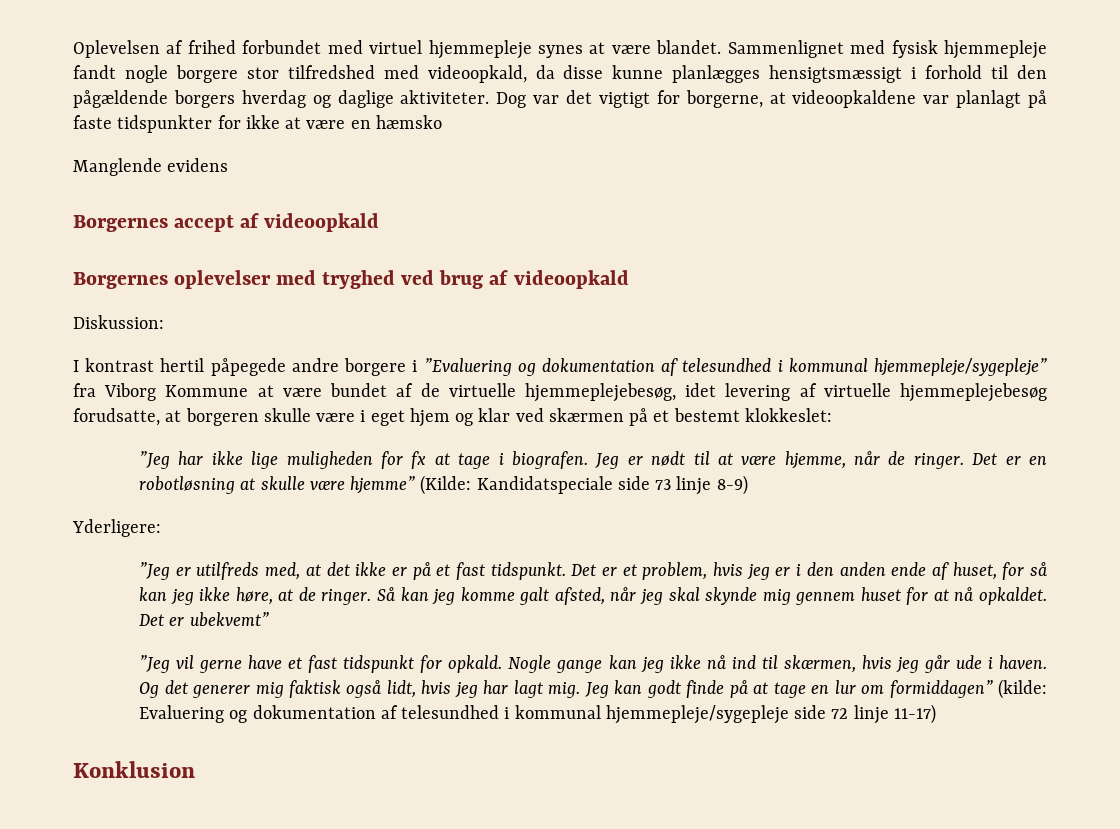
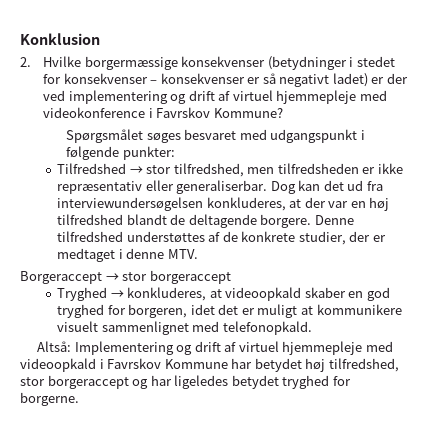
[73,40,1047,59] [73,65,1047,83] [73,90,1047,108] [73,115,442,133] [73,158,229,176] [73,213,380,232] [73,270,629,289] [73,315,164,329] [73,358,1047,376] [73,383,1047,402] [73,408,832,427] [139,451,1048,469] [139,475,748,495] [72,519,161,537] [139,562,1047,580] [139,587,1047,605] [139,612,269,627] [139,655,1048,673] [139,679,1048,699] [139,704,936,724] [73,761,195,778] Oplevelsen af frihed forbundet med virtuel hjemmepleje synes at være blandet. Sammenlignet med fysisk hjemmepleje fandt nogle borgere stor tilfredshed med videoopkald, da disse kunne planlægges hensigtsmæssigt i forhold til den pågældende borgers hverdag og daglige aktiviteter. Dog var det vigtigt for borgerne, at videoopkaldene var planlagt på faste tidspunkter for ikke at være en hæmsko // Manglende evidens // Borgernes accept af videoopkald // Borgernes oplevelser med tryghed ved brug af videoopkald // Diskussion: // I kontrast hertil påpegede andre borgere i ”Evaluering og dokumentation af telesundhed i kommunal hjemmepleje/sygepleje” fra Viborg Kommune at være bundet af de virtuelle hjemmeplejebesøg, idet levering af virtuelle hjemmeplejebesøg forudsatte, at borgeren skulle være i eget hjem og klar ved skærmen på et bestemt klokkeslet: // ”Jeg har ikke lige muligheden for fx at tage i biografen. Jeg er nødt til at være hjemme, når de ringer. Det er en robotløsning at skulle være hjemme” (Kilde: Kandidatspeciale side 73 linje 8-9) // Yderligere: // ”Jeg er utilfreds med, at det ikke er på et fast tidspunkt. Det er et problem, hvis jeg er i den anden ende af huset, for så kan jeg ikke høre, at de ringer. Så kan jeg komme galt afsted, når jeg skal skynde mig gennem huset for at nå opkaldet. Det er ubekvemt” // ”Jeg vil gerne have et fast tidspunkt for opkald. Nogle gange kan jeg ikke nå ind til skærmen, hvis jeg går ude i haven. Og det generer mig faktisk også lidt, hvis jeg har lagt mig. Jeg kan godt finde på at tage en lur om formiddagen” (kilde: Evaluering og dokumentation af telesundhed i kommunal hjemmepleje/sygepleje side 72 linje 11-17) // Konklusion -> [20,33,100,45] [20,56,395,70] [43,73,408,87] [43,90,387,104] [43,107,283,118] [66,129,365,143] [66,146,175,160] [57,163,403,177] [57,180,383,194] [57,197,390,211] [57,214,354,228] [57,231,386,245] [57,248,198,262] [20,270,231,284] [57,287,390,301] [57,304,402,318] [57,321,312,335] [37,341,393,355] [20,358,399,372] [20,375,351,389] [20,392,79,406] Konklusion // 2. Hvilke borgermæssige konsekvenser (betydninger i stedet for konsekvenser – konsekvenser er så negativt ladet) er der ved implementering og drift af virtuel hjemmepleje med videokonference i Favrskov Kommune? // Spørgsmålet søges besvaret med udgangspunkt i følgende punkter: // Tilfredshed → stor tilfredshed, men tilfredsheden er ikke repræsentativ eller generaliserbar. Dog kan det ud fra interviewundersøgelsen konkluderes, at der var en høj tilfredshed blandt de deltagende borgere. Denne tilfredshed understøttes af de konkrete studier, der er medtaget i denne MTV. // Borgeraccept → stor borgeraccept // Tryghed → konkluderes, at videoopkald skaber en god tryghed for borgeren, idet det er muligt at kommunikere visuelt sammenlignet med telefonopkald. // Altså: Implementering og drift af virtuel hjemmepleje med videoopkald i Favrskov Kommune har betydet høj tilfredshed, stor borgeraccept og har ligeledes betydet tryghed for borgerne.

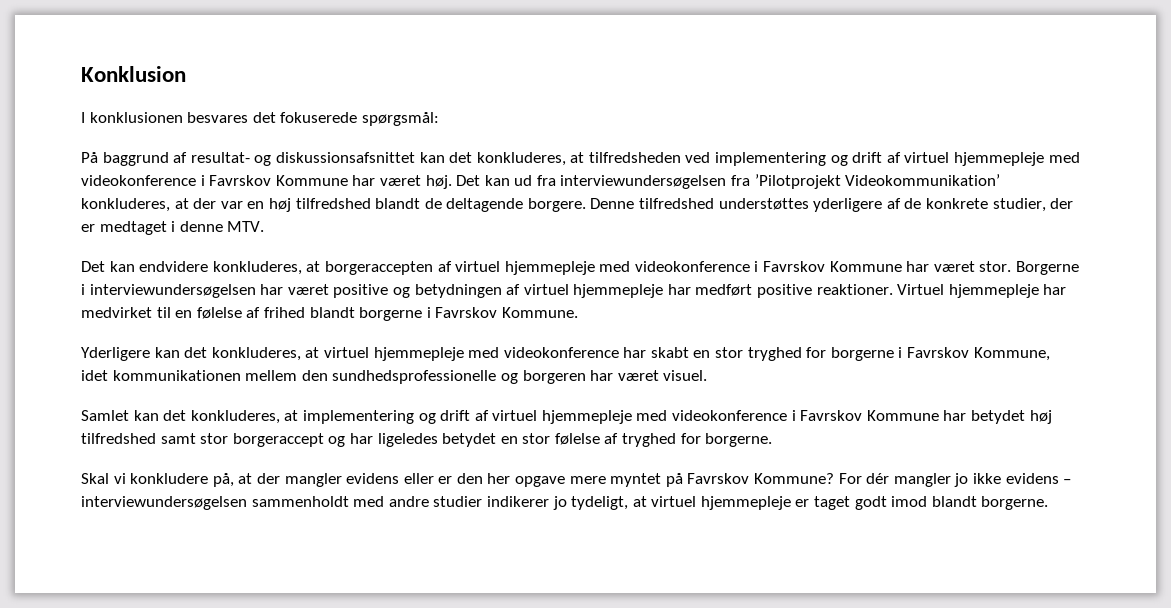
[20,56,395,70] [43,73,408,87] 2. Hvilke borgermæssige konsekvenser (betydninger i stedet for konsekvenser – konsekvenser er så negativt ladet) er der -> [81,112,439,126] [81,152,681,166] I konklusionen besvares det fokuserede spørgsmål: // På baggrund af resultat- og diskussionsafsnittet kan det konkluderes, at tilfredsheden
[213,108,283,118] [66,129,365,143] [66,146,175,160] [57,163,403,177] [57,180,383,194] [57,197,204,211] Kommune? // Spørgsmålet søges besvaret med udgangspunkt i følgende punkter: // Tilfredshed → stor tilfredshed, men tilfredsheden er ikke repræsentativ eller generaliserbar. Dog kan det ud fra interviewundersøgelsen -> [275,174,1001,189] Kommune har været høj. Det kan ud fra interviewundersøgelsen fra ’Pilotprojekt Videokommunikation’
(205, 237) none -> [813,198,883,212] yderligere
[20,270,231,284] [57,287,390,301] [57,304,402,318] [57,321,312,335] [37,341,393,355] [20,358,96,372] Borgeraccept → stor borgeraccept // Tryghed → konkluderes, at videoopkald skaber en god tryghed for borgeren, idet det er muligt at kommunikere visuelt sammenlignet med telefonopkald. // Altså: Implementering og drift af virtuel hjemmepleje med videoopkald -> [81,261,1080,275] [81,284,1067,298] [81,307,578,321] [81,347,1050,361] [81,370,708,384] [81,410,788,424] Det kan endvidere konkluderes, at borgeraccepten af virtuel hjemmepleje med videokonference i Favrskov Kommune har været stor. Borgerne i interviewundersøgelsen har været positive og betydningen af virtuel hjemmepleje har medført positive reaktioner. Virtuel hjemmepleje har medvirket til en følelse af frihed blandt borgerne i Favrskov Kommune. // Yderligere kan det konkluderes, at virtuel hjemmepleje med videokonference har skabt en stor tryghed for borgerne i Favrskov Kommune, idet kommunikationen mellem den sundhedsprofessionelle og borgeren har været visuel. // Samlet kan det konkluderes, at implementering og drift af virtuel hjemmepleje med videokonference
[328,358,399,372] tilfredshed, -> [81,433,196,444] tilfredshed samt
(279, 382) none -> [500,433,619,445] en stor følelse af
(79, 399) none -> [81,473,1072,487] [81,496,1049,510] // Skal vi konkludere på, at der mangler evidens eller er den her opgave mere myntet på Favrskov Kommune? For dér mangler jo ikke evidens – interviewundersøgelsen sammenholdt med andre studier indikerer jo tydeligt, at virtuel hjemmepleje er taget godt imod blandt borgerne.

